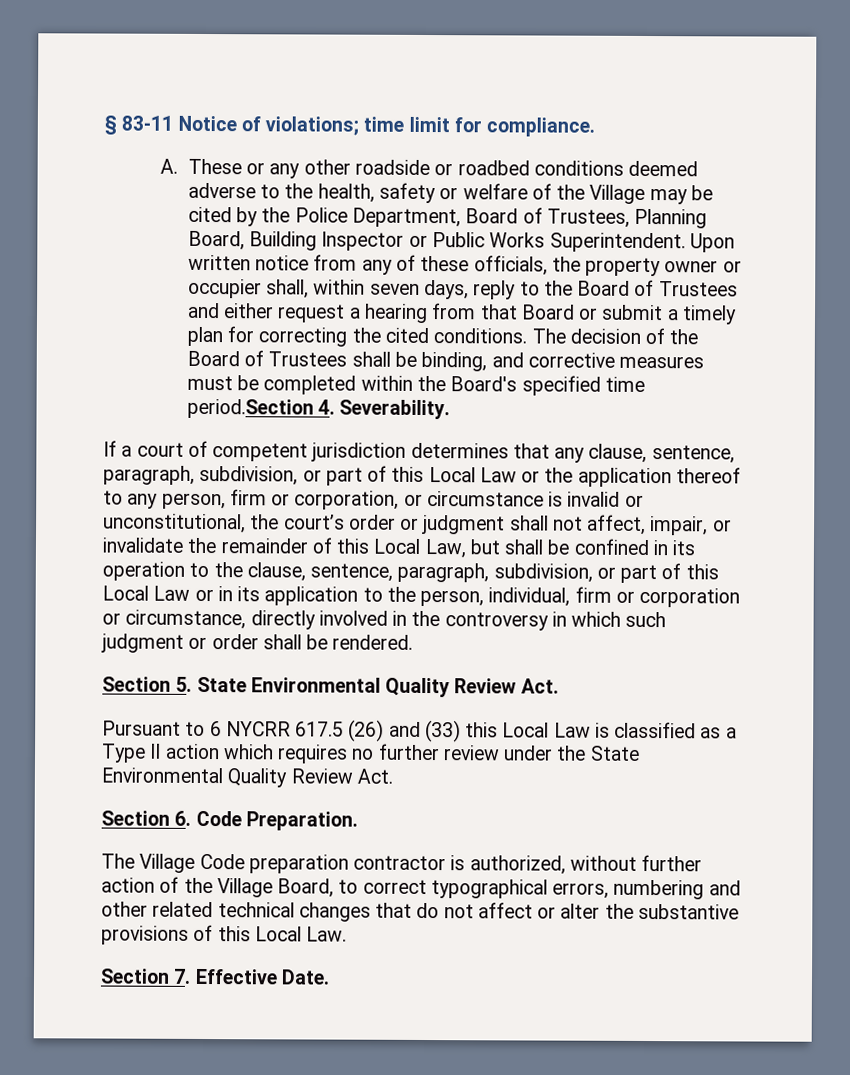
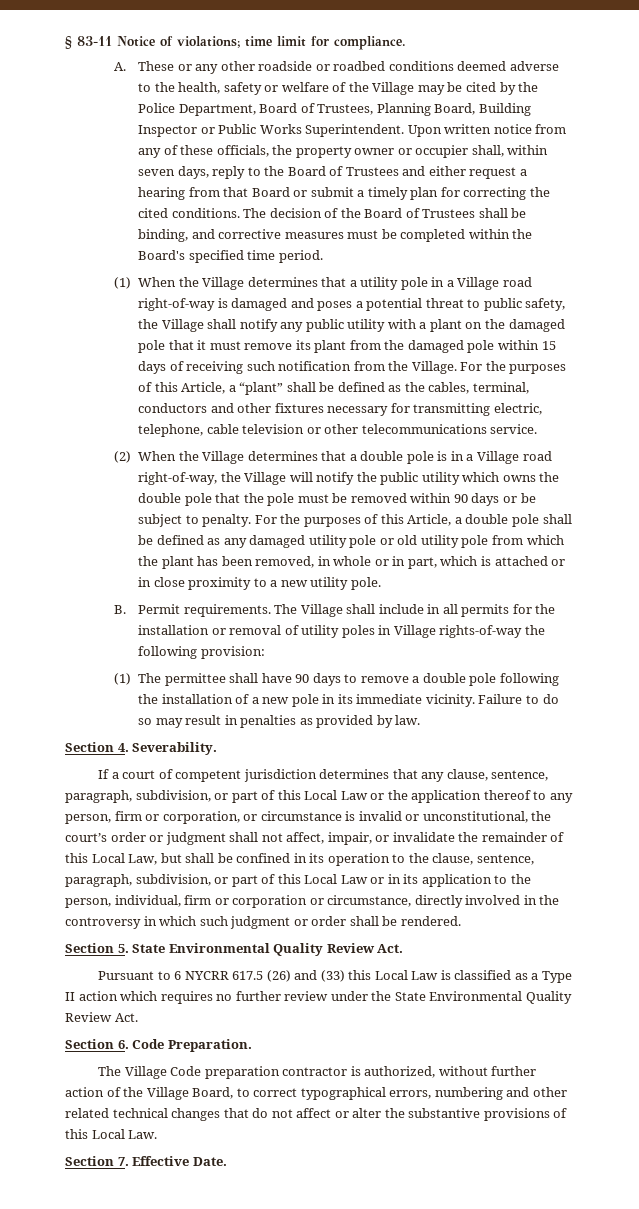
[186,398,314,419] period.Section -> [278,250,323,263] [113,277,532,290] [138,298,566,311] [138,319,565,332] [138,340,556,353] [138,361,567,374] [138,382,529,395] [138,403,542,416] [138,424,538,437] [113,451,552,464] [138,472,560,485] [138,493,536,506] [138,514,572,527] [138,535,564,548] [138,556,566,569] [138,577,381,590] [113,604,556,617] [138,625,545,638] [138,646,265,659] [113,673,559,686] [138,694,559,707] [138,715,421,728] [65,742,114,752] period. // (1) When the Village determines that a utility pole in a Village road right-of-way is damaged and poses a potential threat to public safety, the Village shall notify any public utility with a plant on the damaged pole that it must remove its plant from the damaged pole within 15 days of receiving such notification from the Village. For the purposes of this Article, a “plant” shall be defined as the cables, terminal, conductors and other fixtures necessary for transmitting electric, telephone, cable television or other telecommunications service. // (2) When the Village determines that a double pole is in a Village road right-of-way, the Village will notify the public utility which owns the double pole that the pole must be removed within 90 days or be subject to penalty. For the purposes of this Article, a double pole shall be defined as any damaged utility pole or old utility pole from which the plant has been removed, in whole or in part, which is attached or in close proximity to a new utility pole. // B. Permit requirements. The Village shall include in all permits for the installation or removal of utility poles in Village rights-of-way the following provision: // (1) The permittee shall have 90 days to remove a double pole following the installation of a new pole in its immediate vicinity. Failure to do so may result in penalties as provided by law. // Section

